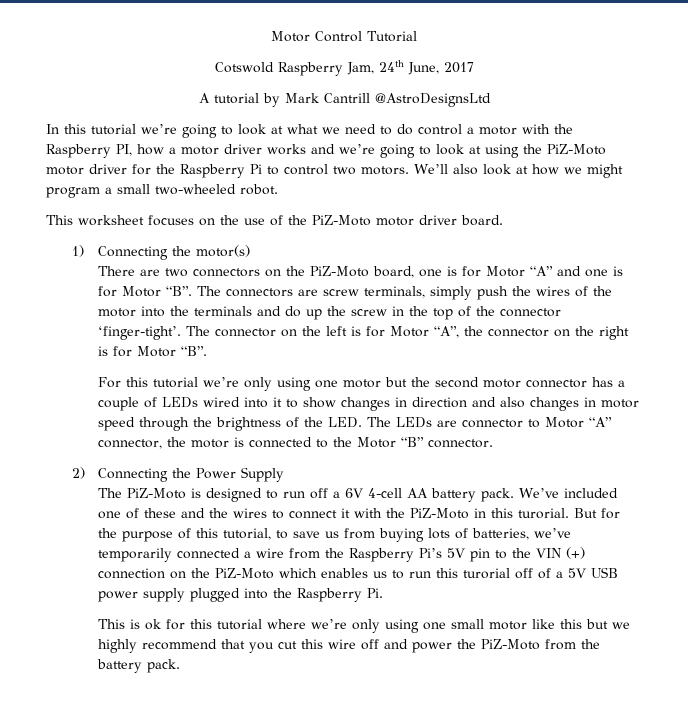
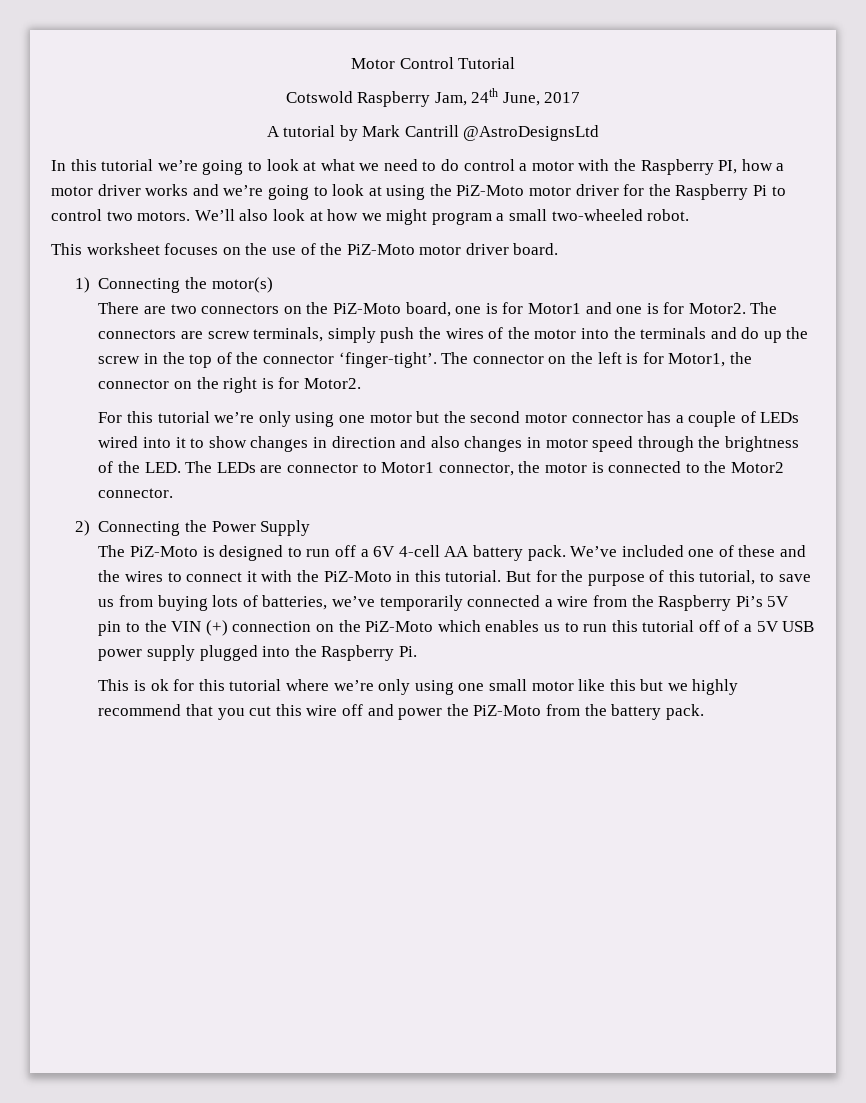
[486,266,554,277] Motor “A” -> [527,303,581,314] Motor1
[122,286,193,297] Motor “B”. -> [688,303,746,314] Motor2.
[390,326,460,338] Motor “A”, -> [668,353,726,367] Motor1,
[137,346,208,357] Motor “B”. -> [303,378,361,389] Motor2.
[545,417,613,428] Motor “A” -> [381,462,435,473] Motor1
[357,437,425,448] Motor “B” -> [730,462,784,473] Motor2
[518,508,570,519] turorial. -> [445,570,502,582] tutorial.
[463,568,511,579] turorial -> [642,620,695,632] tutorial

